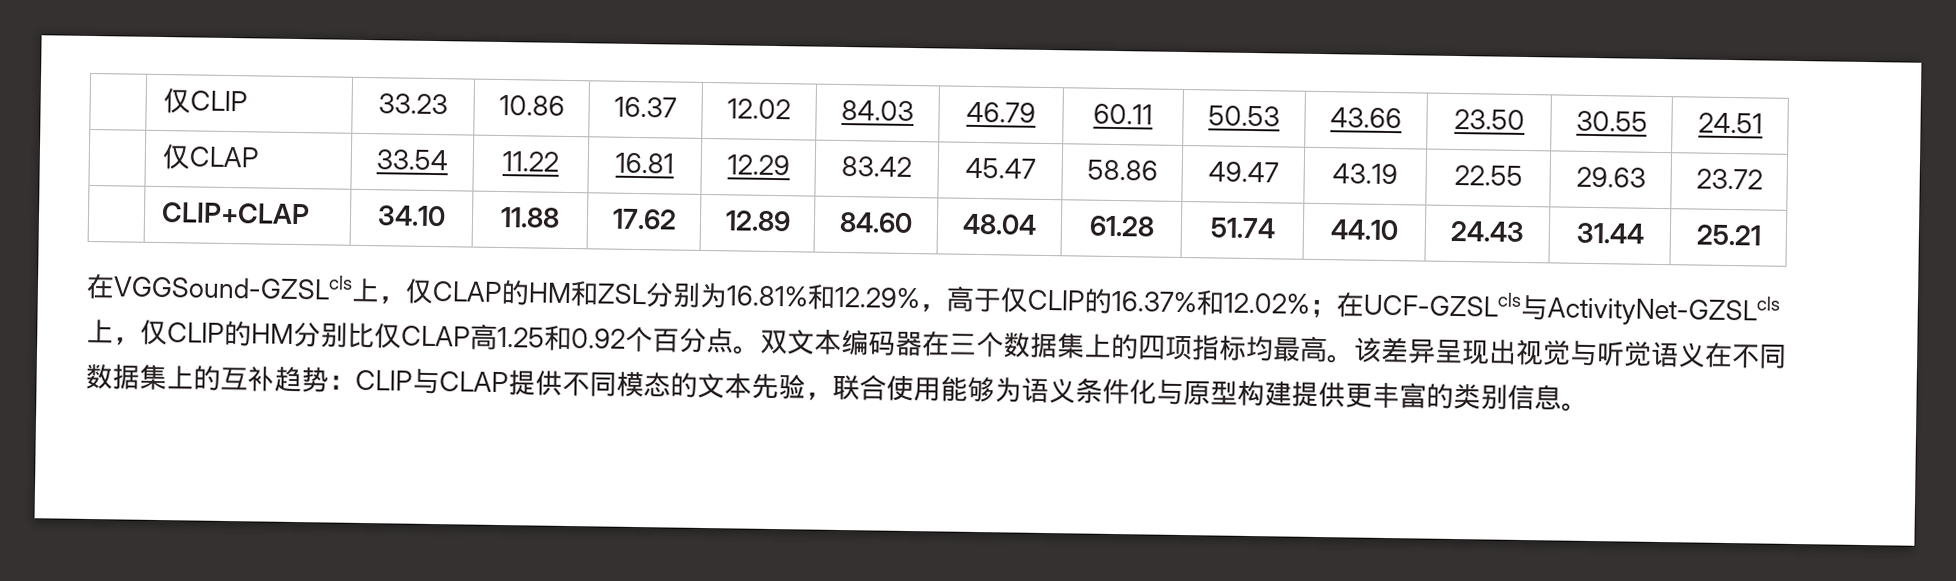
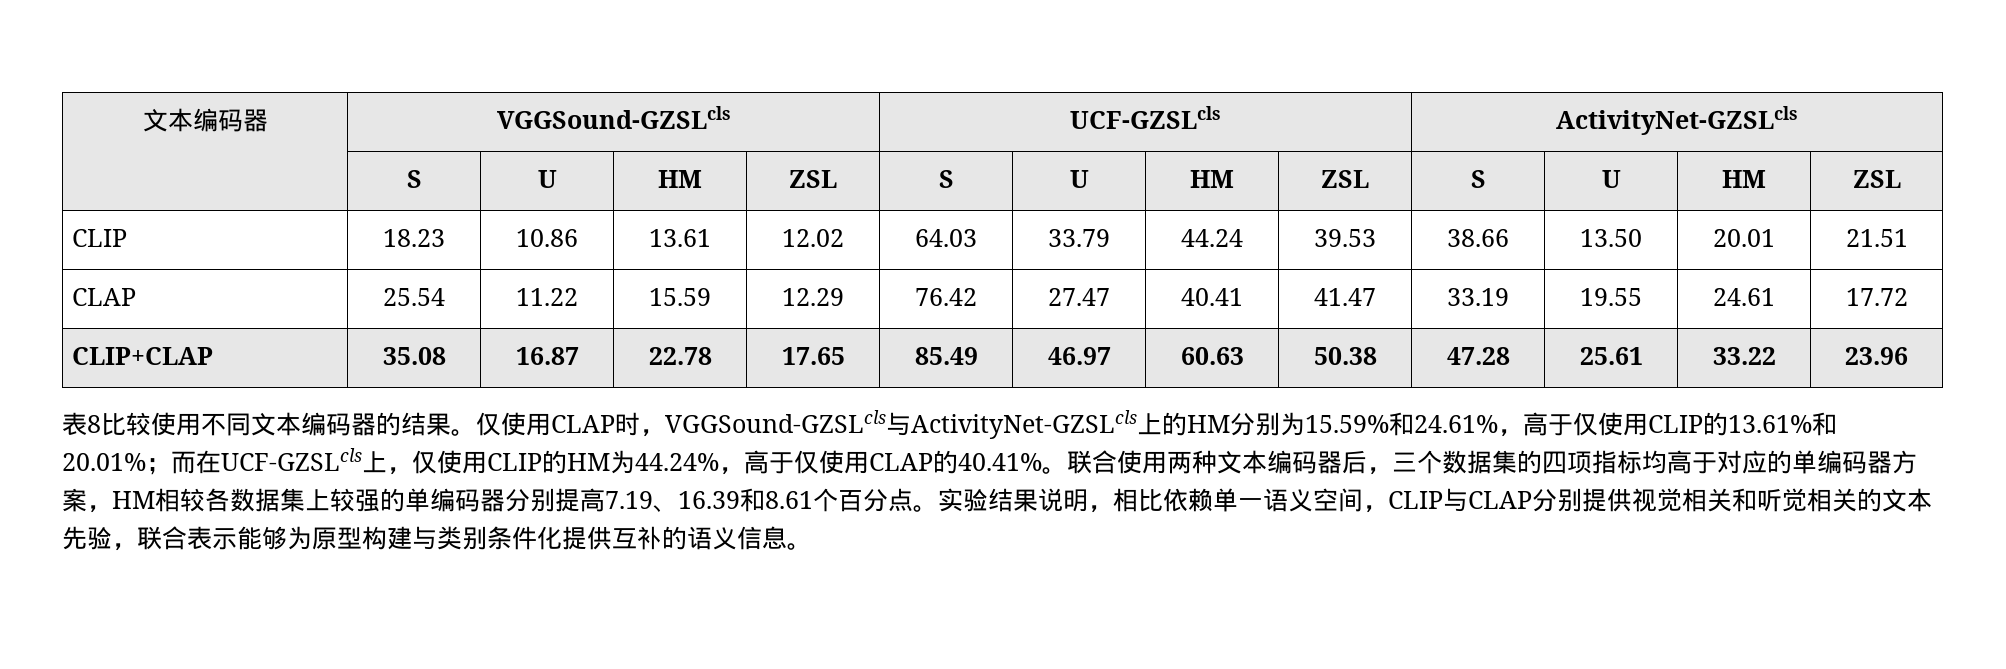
[163,88,249,114] [378,93,448,115] [498,94,565,116] [614,96,677,118] [727,98,791,120] [841,99,914,122] [966,101,1036,123] [1093,103,1153,125] [1208,105,1280,127] [1330,107,1402,129] [1453,108,1525,130] [1575,110,1648,132] [1697,112,1763,134] [162,144,261,170] [376,149,448,171] [502,151,559,172] [615,152,674,174] [726,154,790,176] [841,155,912,178] [964,157,1036,179] [1086,159,1158,181] [1207,161,1279,183] [1332,163,1398,185] [1453,164,1523,186] [1575,166,1646,188] [1695,168,1763,190] [161,202,311,225] [377,205,446,227] [500,207,560,228] [611,208,677,230] [724,210,791,232] [839,211,913,234] [962,213,1037,235] [1088,215,1155,237] [1209,217,1276,239] [1330,219,1399,241] [1450,220,1525,242] [1575,222,1645,244] [1695,224,1762,246] [86,272,1780,327] [86,318,950,357] | 仅CLIP | 33.23 | 10.86 | 16.37 | 12.02 | 84.03 | 46.79 | 60.11 | 50.53 | 43.66 | 23.50 | 30.55 | 24.51 // | 仅CLAP | 33.54 | 11.22 | 16.81 | 12.29 | 83.42 | 45.47 | 58.86 | 49.47 | 43.19 | 22.55 | 29.63 | 23.72 // | CLIP+CLAP | 34.10 | 11.88 | 17.62 | 12.89 | 84.60 | 48.04 | 61.28 | 51.74 | 44.10 | 24.43 | 31.44 | 25.21 // 在VGGSound-GZSLcls上，仅CLAP的HM和ZSL分别为16.81%和12.29%，高于仅CLIP的16.37%和12.02%；在UCF-GZSLcls与ActivityNet-GZSLcls上，仅CLIP的HM分别比仅CLAP高1.25和0.92个百分点。双文本编码器在 -> [142,108,268,132] [496,106,731,129] [1070,106,1221,129] [1556,106,1798,135] [406,170,422,188] [537,170,557,188] [657,170,702,188] [788,170,837,188] [938,170,954,188] [1069,170,1089,188] [1190,170,1234,188] [1321,170,1369,188] [1470,170,1486,188] [1601,170,1621,188] [1722,170,1766,188] [1852,170,1901,188] [72,229,128,247] [383,229,445,247] [516,229,578,247] [648,229,711,247] [781,229,844,247] [914,229,977,247] [1048,229,1110,247] [1181,229,1243,247] [1314,229,1376,247] [1447,229,1509,247] [1580,229,1642,247] [1713,229,1775,247] [1845,229,1908,247] [72,288,137,306] [383,288,445,306] [516,288,578,306] [648,288,711,306] [781,288,844,306] [914,288,977,306] [1048,288,1110,306] [1181,288,1243,306] [1314,288,1376,306] [1447,288,1509,306] [1580,288,1642,306] [1713,288,1775,306] [1845,288,1908,306] [72,347,214,365] [382,347,446,365] [515,347,579,365] [648,347,712,365] [781,347,845,365] [914,347,978,365] [1047,347,1111,365] [1180,347,1244,365] [1313,347,1377,365] [1446,347,1510,365] [1579,347,1643,365] [1712,347,1776,365] [1845,347,1908,365] [62,410,1837,439] [62,448,1392,475] 文本编码器 | VGGSound-GZSLcls | UCF-GZSLcls | ActivityNet-GZSLcls // | S | U | HM | ZSL | S | U | HM | ZSL | S | U | HM | ZSL // CLIP | 18.23 | 10.86 | 13.61 | 12.02 | 64.03 | 33.79 | 44.24 | 39.53 | 38.66 | 13.50 | 20.01 | 21.51 // CLAP | 25.54 | 11.22 | 15.59 | 12.29 | 76.42 | 27.47 | 40.41 | 41.47 | 33.19 | 19.55 | 24.61 | 17.72 // CLIP+CLAP | 35.08 | 16.87 | 22.78 | 17.65 | 85.49 | 46.97 | 60.63 | 50.38 | 47.28 | 25.61 | 33.22 | 23.96 // 表8比较使用不同文本编码器的结果。仅使用CLAP时，VGGSound-GZSLcls与ActivityNet-GZSLcls上的HM分别为15.59%和24.61%，高于仅使用CLIP的13.61%和20.01%；而在UCF-GZSLcls上，仅使用CLIP的HM为44.24%，高于仅使用CLAP的40.41%。联合使用两种文本编码器后，
[1084,333,1112,358] 上 -> (1517, 462) none
[1272,335,1787,369] [85,363,1508,410] 最高。该差异呈现出视觉与听觉语义在不同数据集上的互补趋势：CLIP与CLAP提供不同模态的文本先验，联合使用能够为语义条件化与原型构建提供更丰富的类别 -> [1667,450,1917,474] [62,488,1932,513] [62,526,737,551] 高于对应的单编码器方案，HM相较各数据集上较强的单编码器分别提高7.19、16.39和8.61个百分点。实验结果说明，相比依赖单一语义空间，CLIP与CLAP分别提供视觉相关和听觉相关的文本先验，联合表示能够为原型构建与类别条件化提供互补的语义

